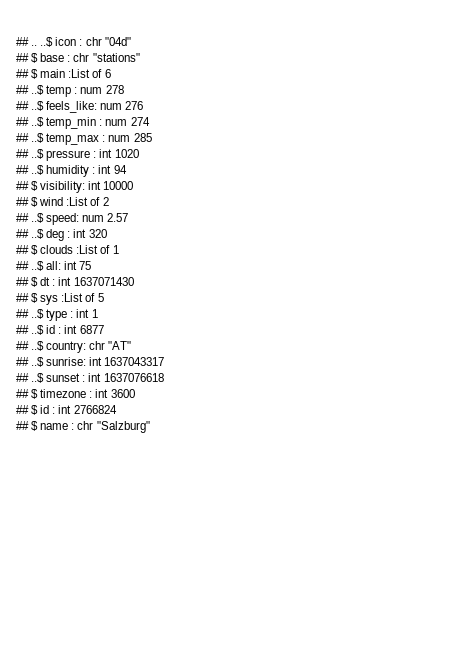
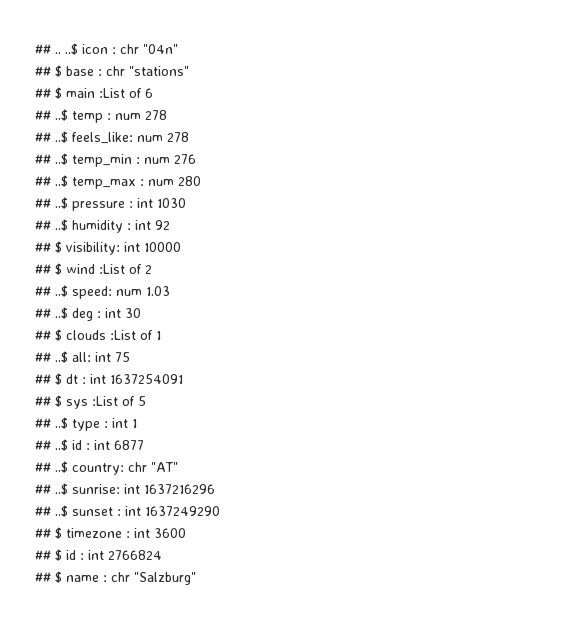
[104,37,131,46] "04d" -> [143,44,178,54] "04n"
[125,101,144,110] 276 -> [167,132,189,142] 278
[130,117,150,126] 274 -> [174,154,196,164] 276
[133,133,152,142] 285 -> [178,176,201,186] 280
[114,149,139,158] 1020 -> [157,198,186,208] 1030
[113,165,127,174] 94 -> [155,220,170,230] 92
[107,213,129,222] 2.57 -> [146,286,170,296] 1.03
[88,229,107,238] 320 -> [125,308,141,318] 30
[73,277,134,286] 1637071430 -> [110,374,183,384] 1637254091
[104,357,165,366] 1637043317 -> [144,484,215,494] 1637216296
[103,373,164,382] 1637076618 -> [145,506,220,516] 1637249290

